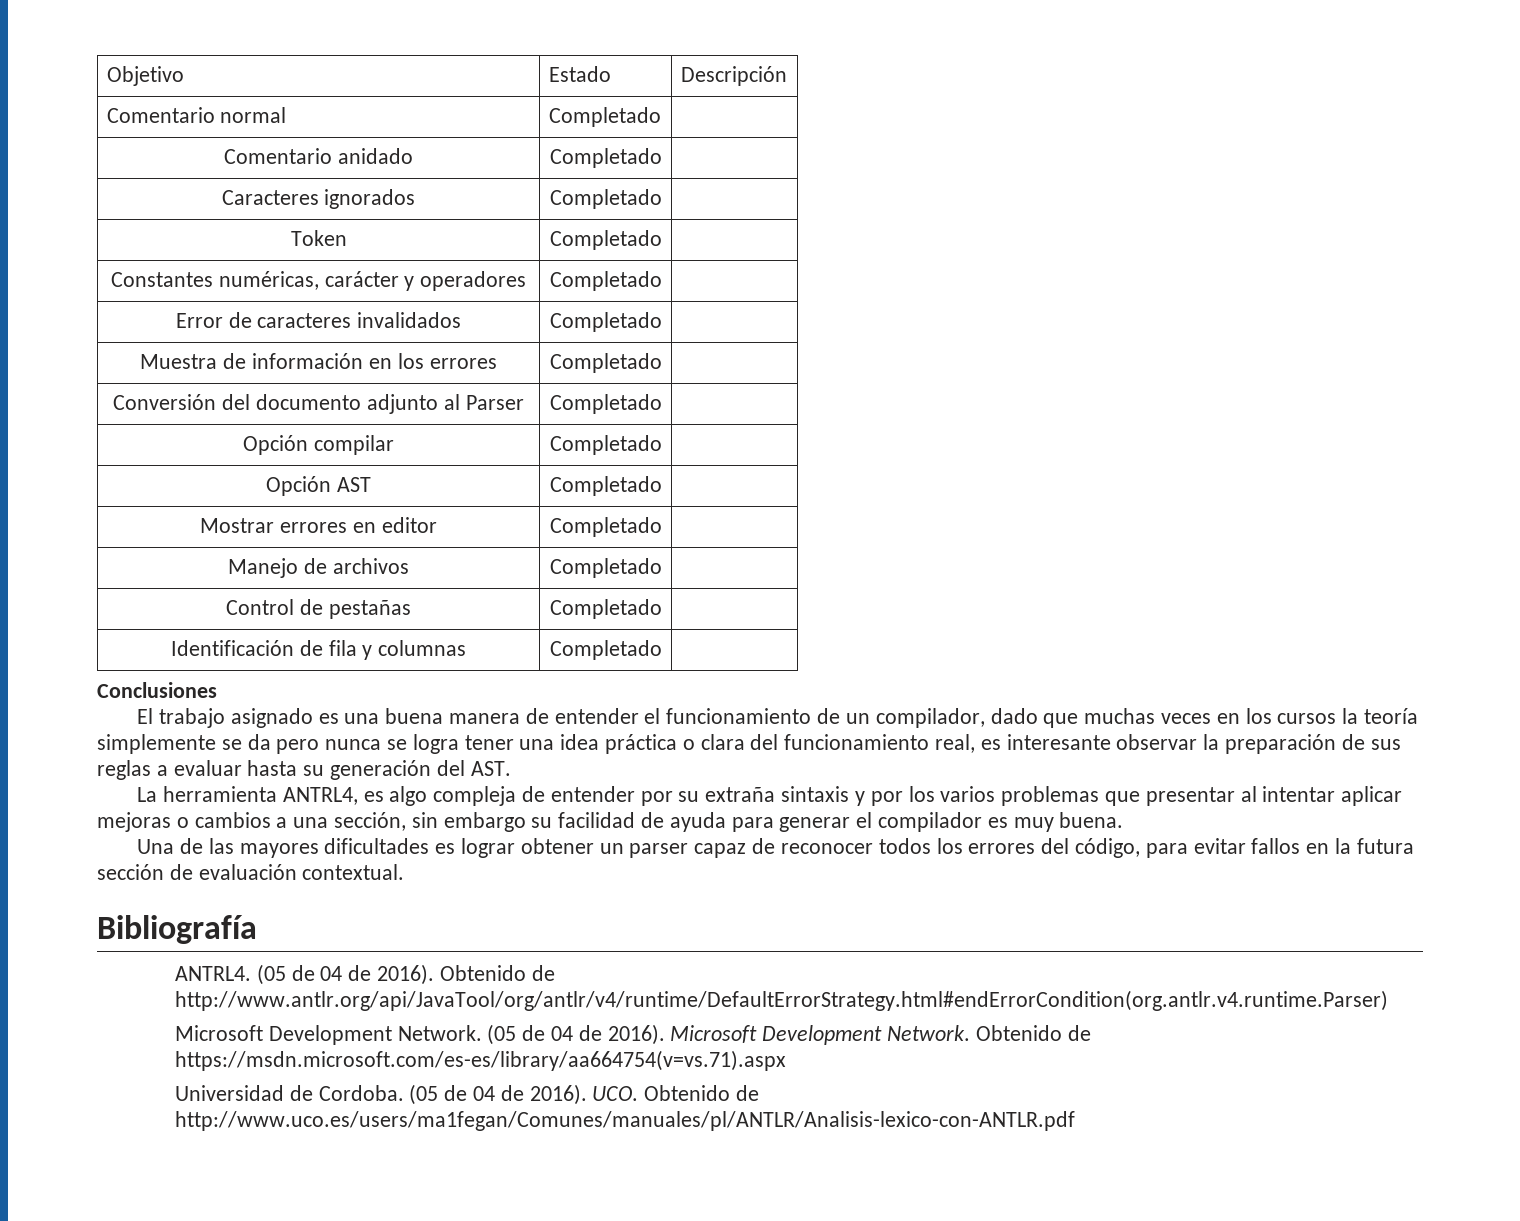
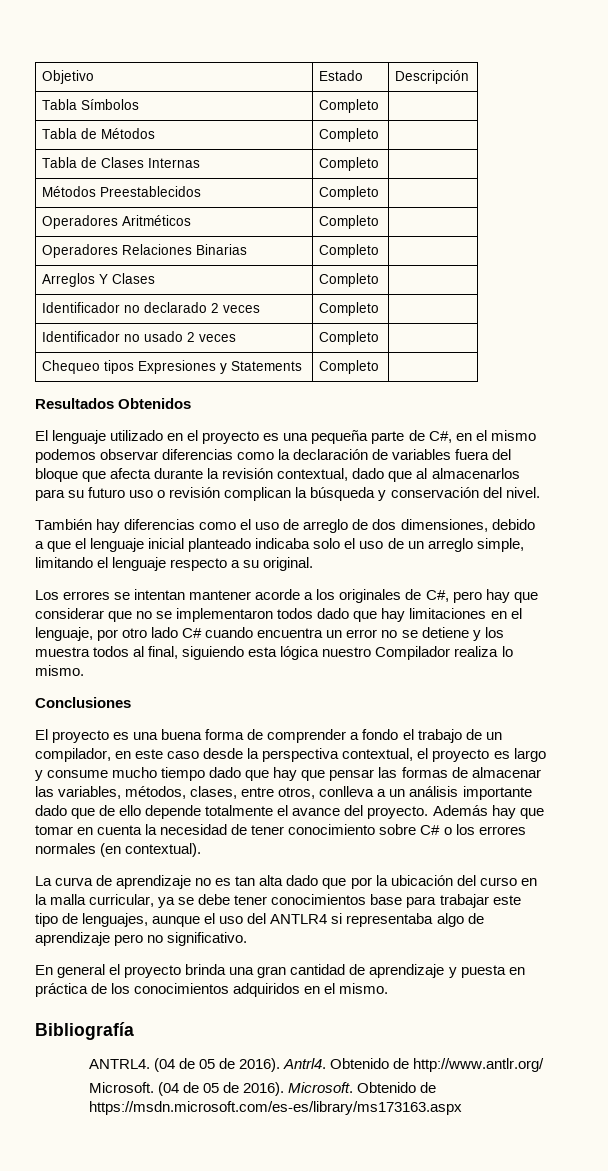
[106,107,287,123] [548,107,661,127] [224,148,413,164] [549,148,662,168] [221,189,416,209] [549,189,662,209] [290,230,347,246] [549,230,662,250] [110,271,527,291] [549,271,662,291] [175,312,462,328] [549,312,662,332] [140,353,497,369] [549,353,662,373] [113,394,524,414] [549,394,662,414] [243,435,394,455] [549,435,662,455] [266,476,371,496] [549,476,662,496] [200,517,437,533] [549,517,662,537] [228,558,409,578] [549,558,662,578] [226,599,411,619] [549,599,662,619] [170,640,467,660] [549,640,662,660] Comentario normal | Completado | // Comentario anidado | Completado | // Caracteres ignorados | Completado | // Token | Completado | // Constantes numéricas, carácter y operadores | Completado | // Error de caracteres invalidados | Completado | // Muestra de información en los errores | Completado | // Conversión del documento adjunto al Parser | Completado | // Opción compilar | Completado | // Opción AST | Completado | // Mostrar errores en editor | Completado | // Manejo de archivos | Completado | // Control de pestañas | Completado | // Identificación de fila y columnas | Completado | -> [42,99,140,110] [319,99,380,113] [42,128,156,139] [319,128,380,142] [42,157,201,168] [319,157,380,171] [42,186,202,197] [319,186,380,200] [42,215,192,229] [319,215,380,229] [42,244,248,258] [319,244,380,258] [42,273,156,287] [319,273,380,287] [42,302,261,313] [319,302,380,316] [42,331,237,342] [319,331,380,345] [42,360,303,374] [319,360,380,374] [35,398,192,409] [35,430,536,444] [35,449,512,463] [35,468,520,482] [35,487,540,501] [35,519,535,533] [35,538,524,552] [35,557,314,571] [35,589,538,603] [35,608,522,622] [35,627,504,641] [35,646,513,660] [35,665,84,676] Tabla Símbolos | Completo | // Tabla de Métodos | Completo | // Tabla de Clases Internas | Completo | // Métodos Preestablecidos | Completo | // Operadores Aritméticos | Completo | // Operadores Relaciones Binarias | Completo | // Arreglos Y Clases | Completo | // Identificador no declarado 2 veces | Completo | // Identificador no usado 2 veces | Completo | // Chequeo tipos Expresiones y Statements | Completo | // Resultados Obtenidos // El lenguaje utilizado en el proyecto es una pequeña parte de C#, en el mismo podemos observar diferencias como la declaración de variables fuera del bloque que afecta durante la revisión contextual, dado que al almacenarlos para su futuro uso o revisión complican la búsqueda y conservación del nivel. // También hay diferencias como el uso de arreglo de dos dimensiones, debido a que el lenguaje inicial planteado indicaba solo el uso de un arreglo simple, limitando el lenguaje respecto a su original. // Los errores se intentan mantener acorde a los originales de C#, pero hay que considerar que no se implementaron todos dado que hay limitaciones en el lenguaje, por otro lado C# cuando encuentra un error no se detiene y los muestra todos al final, siguiendo esta lógica nuestro Compilador realiza lo mismo.
[159,708,313,728] trabajo asignado -> [52,730,110,743] proyecto
[449,708,1418,728] [97,734,1401,754] [97,760,511,780] [137,786,1403,806] [97,812,1124,832] [137,838,1414,858] [97,864,405,880] manera de entender el funcionamiento de un compilador, dado que muchas veces en los cursos la teoría simplemente se da pero nunca se logra tener una idea práctica o clara del funcionamiento real, es interesante observar la preparación de sus reglas a evaluar hasta su generación del AST. // La herramienta ANTRL4, es algo compleja de entender por su extraña sintaxis y por los varios problemas que presentar al intentar aplicar mejoras o cambios a una sección, sin embargo su facilidad de ayuda para generar el compilador es muy buena. // Una de las mayores dificultades es lograr obtener un parser capaz de reconocer todos los errores del código, para evitar fallos en la futura sección de evaluación contextual. -> [205,729,502,743] [35,748,546,762] [35,767,541,781] [35,786,532,800] [35,805,544,819] [35,824,526,835] [35,843,202,857] [35,875,537,889] [35,894,521,908] [35,913,484,927] [35,932,248,946] [35,964,525,978] [35,983,389,997] forma de comprender a fondo el trabajo de un compilador, en este caso desde la perspectiva contextual, el proyecto es largo y consume mucho tiempo dado que hay que pensar las formas de almacenar las variables, métodos, clases, entre otros, conlleva a un análisis importante dado que de ello depende totalmente el avance del proyecto. Además hay que tomar en cuenta la necesidad de tener conocimiento sobre C# o los errores normales (en contextual). // La curva de aprendizaje no es tan alta dado que por la ubicación del curso en la malla curricular, ya se debe tener conocimientos base para trabajar este tipo de lenguajes, aunque el uso del ANTLR4 si representaba algo de aprendizaje pero no significativo. // En general el proyecto brinda una gran cantidad de aprendizaje y puesta en práctica de los conocimientos adquiridos en el mismo.
[256,964,555,985] [174,990,1388,1011] [174,1024,1091,1045] [174,1050,786,1071] [174,1084,759,1105] [174,1111,1075,1131] (05 de 04 de 2016). Obtenido de http://www.antlr.org/api/JavaTool/org/antlr/v4/runtime/DefaultErrorStrategy.html#endErrorCondition(org.antlr.v4.runtime.Parser) // Microsoft Development Network. (05 de 04 de 2016). Microsoft Development Network. Obtenido de https://msdn.microsoft.com/es-es/library/aa664754(v=vs.71).aspx // Universidad de Cordoba. (05 de 04 de 2016). UCO. Obtenido de http://www.uco.es/users/ma1fegan/Comunes/manuales/pl/ANTLR/Analisis-lexico-con-ANTLR.pdf -> [153,1058,545,1072] [88,1082,437,1096] [88,1101,462,1115] (04 de 05 de 2016). Antrl4. Obtenido de http://www.antlr.org/ // Microsoft. (04 de 05 de 2016). Microsoft. Obtenido de https://msdn.microsoft.com/es-es/library/ms173163.aspx

